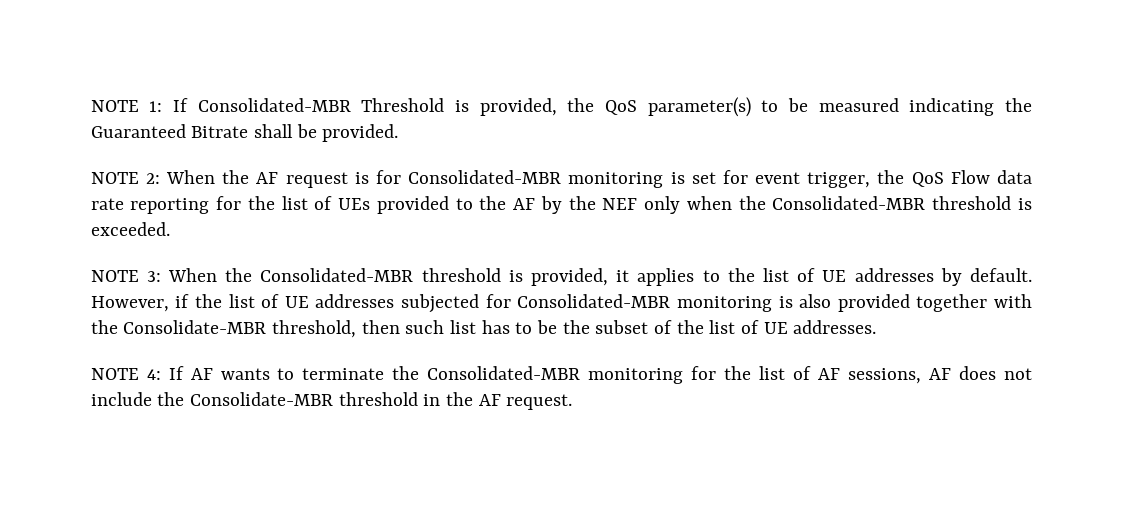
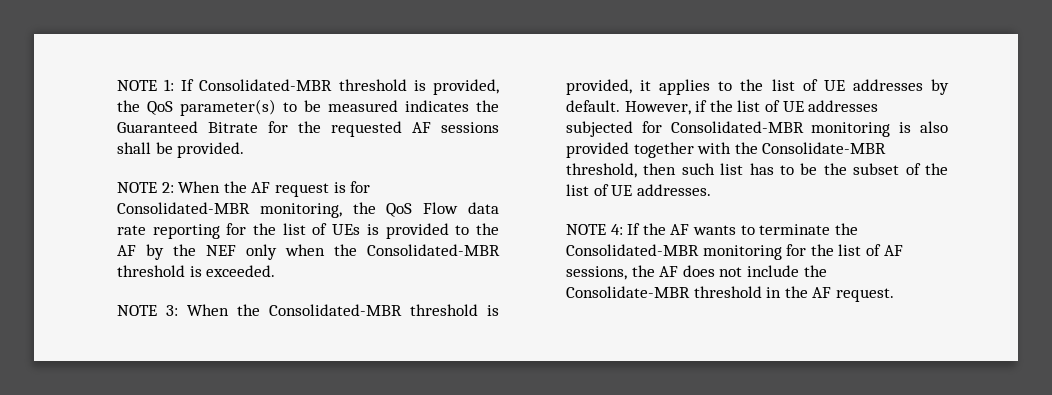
[361,98,445,112] Threshold -> [338,79,407,91] threshold
[909,98,995,116] indicating -> [404,100,469,112] indicates
(249, 132) none -> [267,121,499,137] for the requested AF sessions
[568,170,871,188] monitoring is set for event trigger, -> [259,203,342,218] monitoring,
(371, 204) none -> [366,224,379,235] is
(184, 373) none -> [642,223,666,235] the
(922, 376) none -> [631,265,655,277] the

